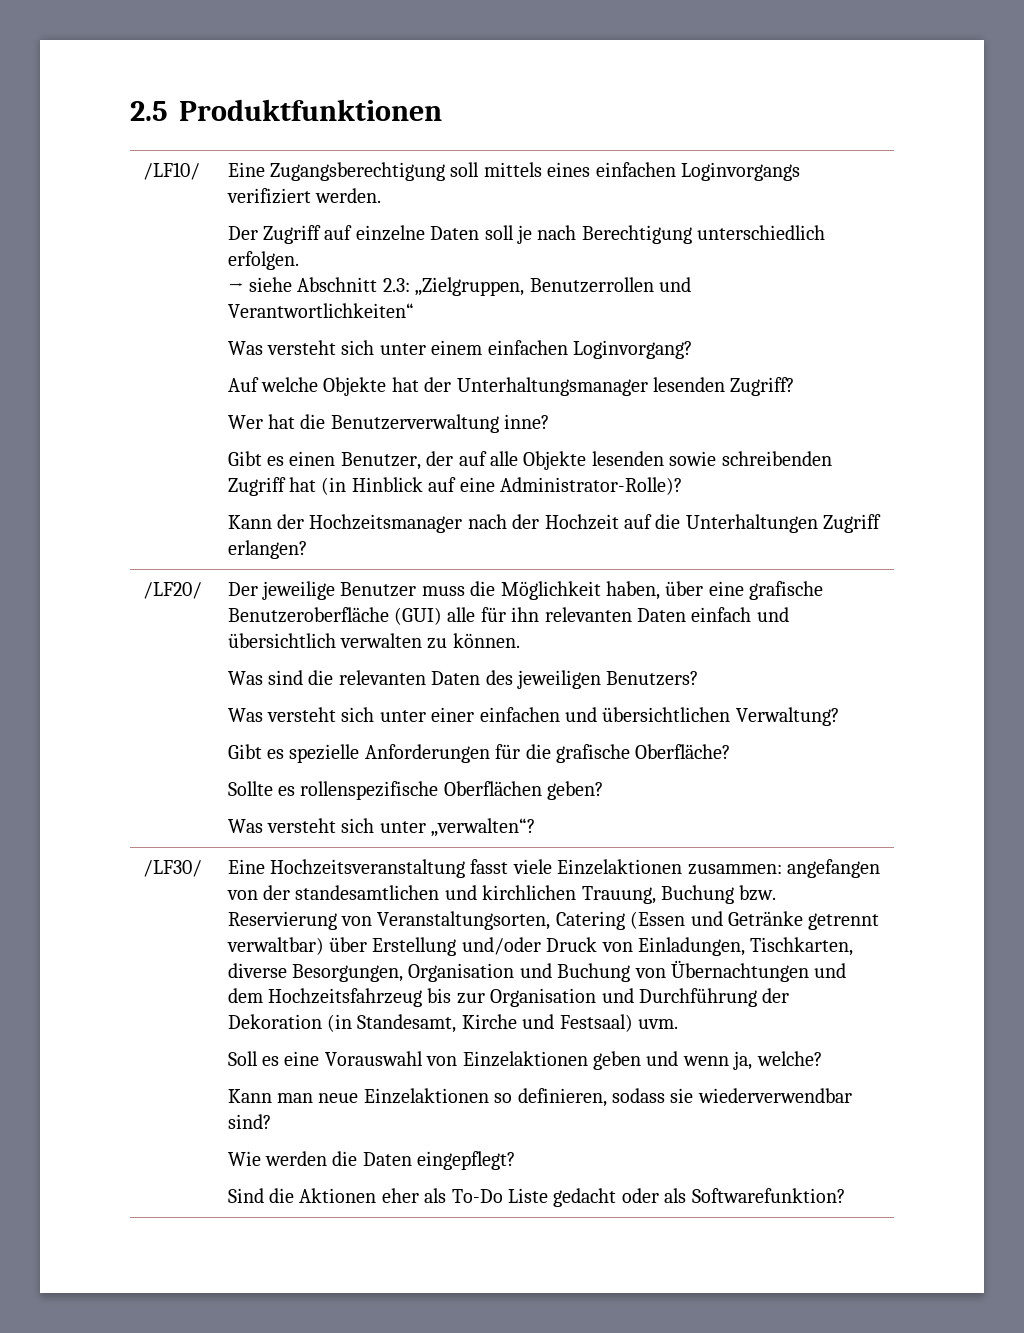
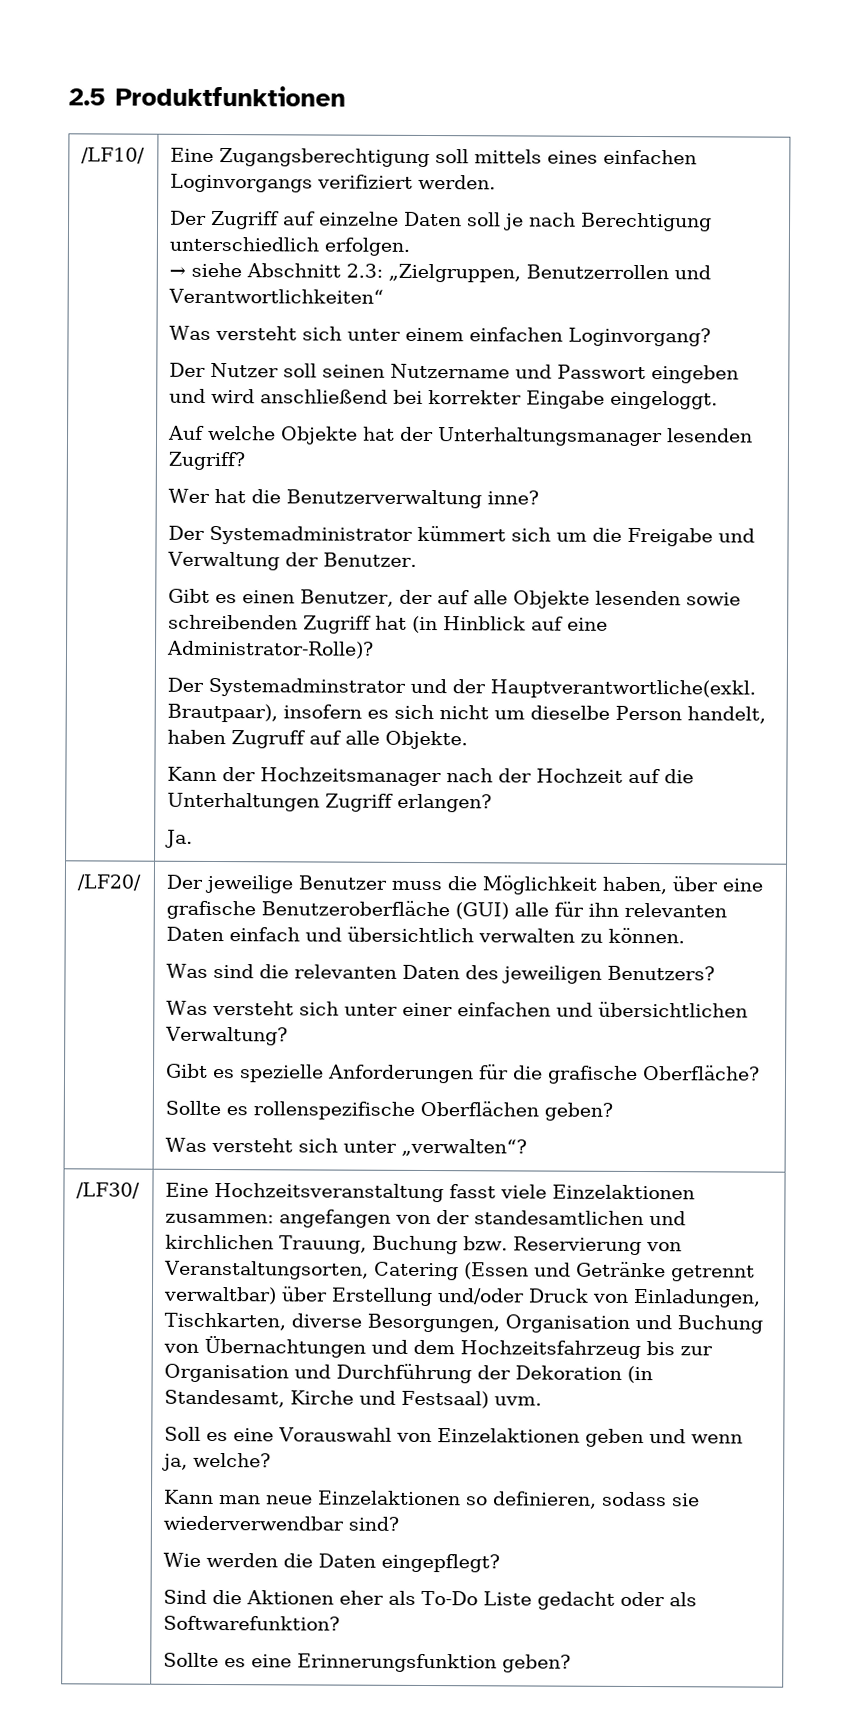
(693, 349) none -> [169,362,740,384] [169,388,719,410] // Der Nutzer soll seinen Nutzername und Passwort eingeben und wird anschließend bei korrekter Eingabe eingeloggt.
(550, 421) none -> [168,525,756,547] [167,551,418,571] // Der Systemadministrator kümmert sich um die Freigabe und Verwaltung der Benutzer.
(683, 486) none -> [167,677,757,699] [167,703,767,724] [167,729,469,750] // Der Systemadminstrator und der Hauptverantwortliche(exkl. Brautpaar), insofern es sich nicht um dieselbe Person handelt, haben Zugruff auf alle Objekte.
(307, 549) none -> [165,829,194,848] // Ja.
(845, 1195) none -> [163,1652,572,1673] // Sollte es eine Erinnerungsfunktion geben?

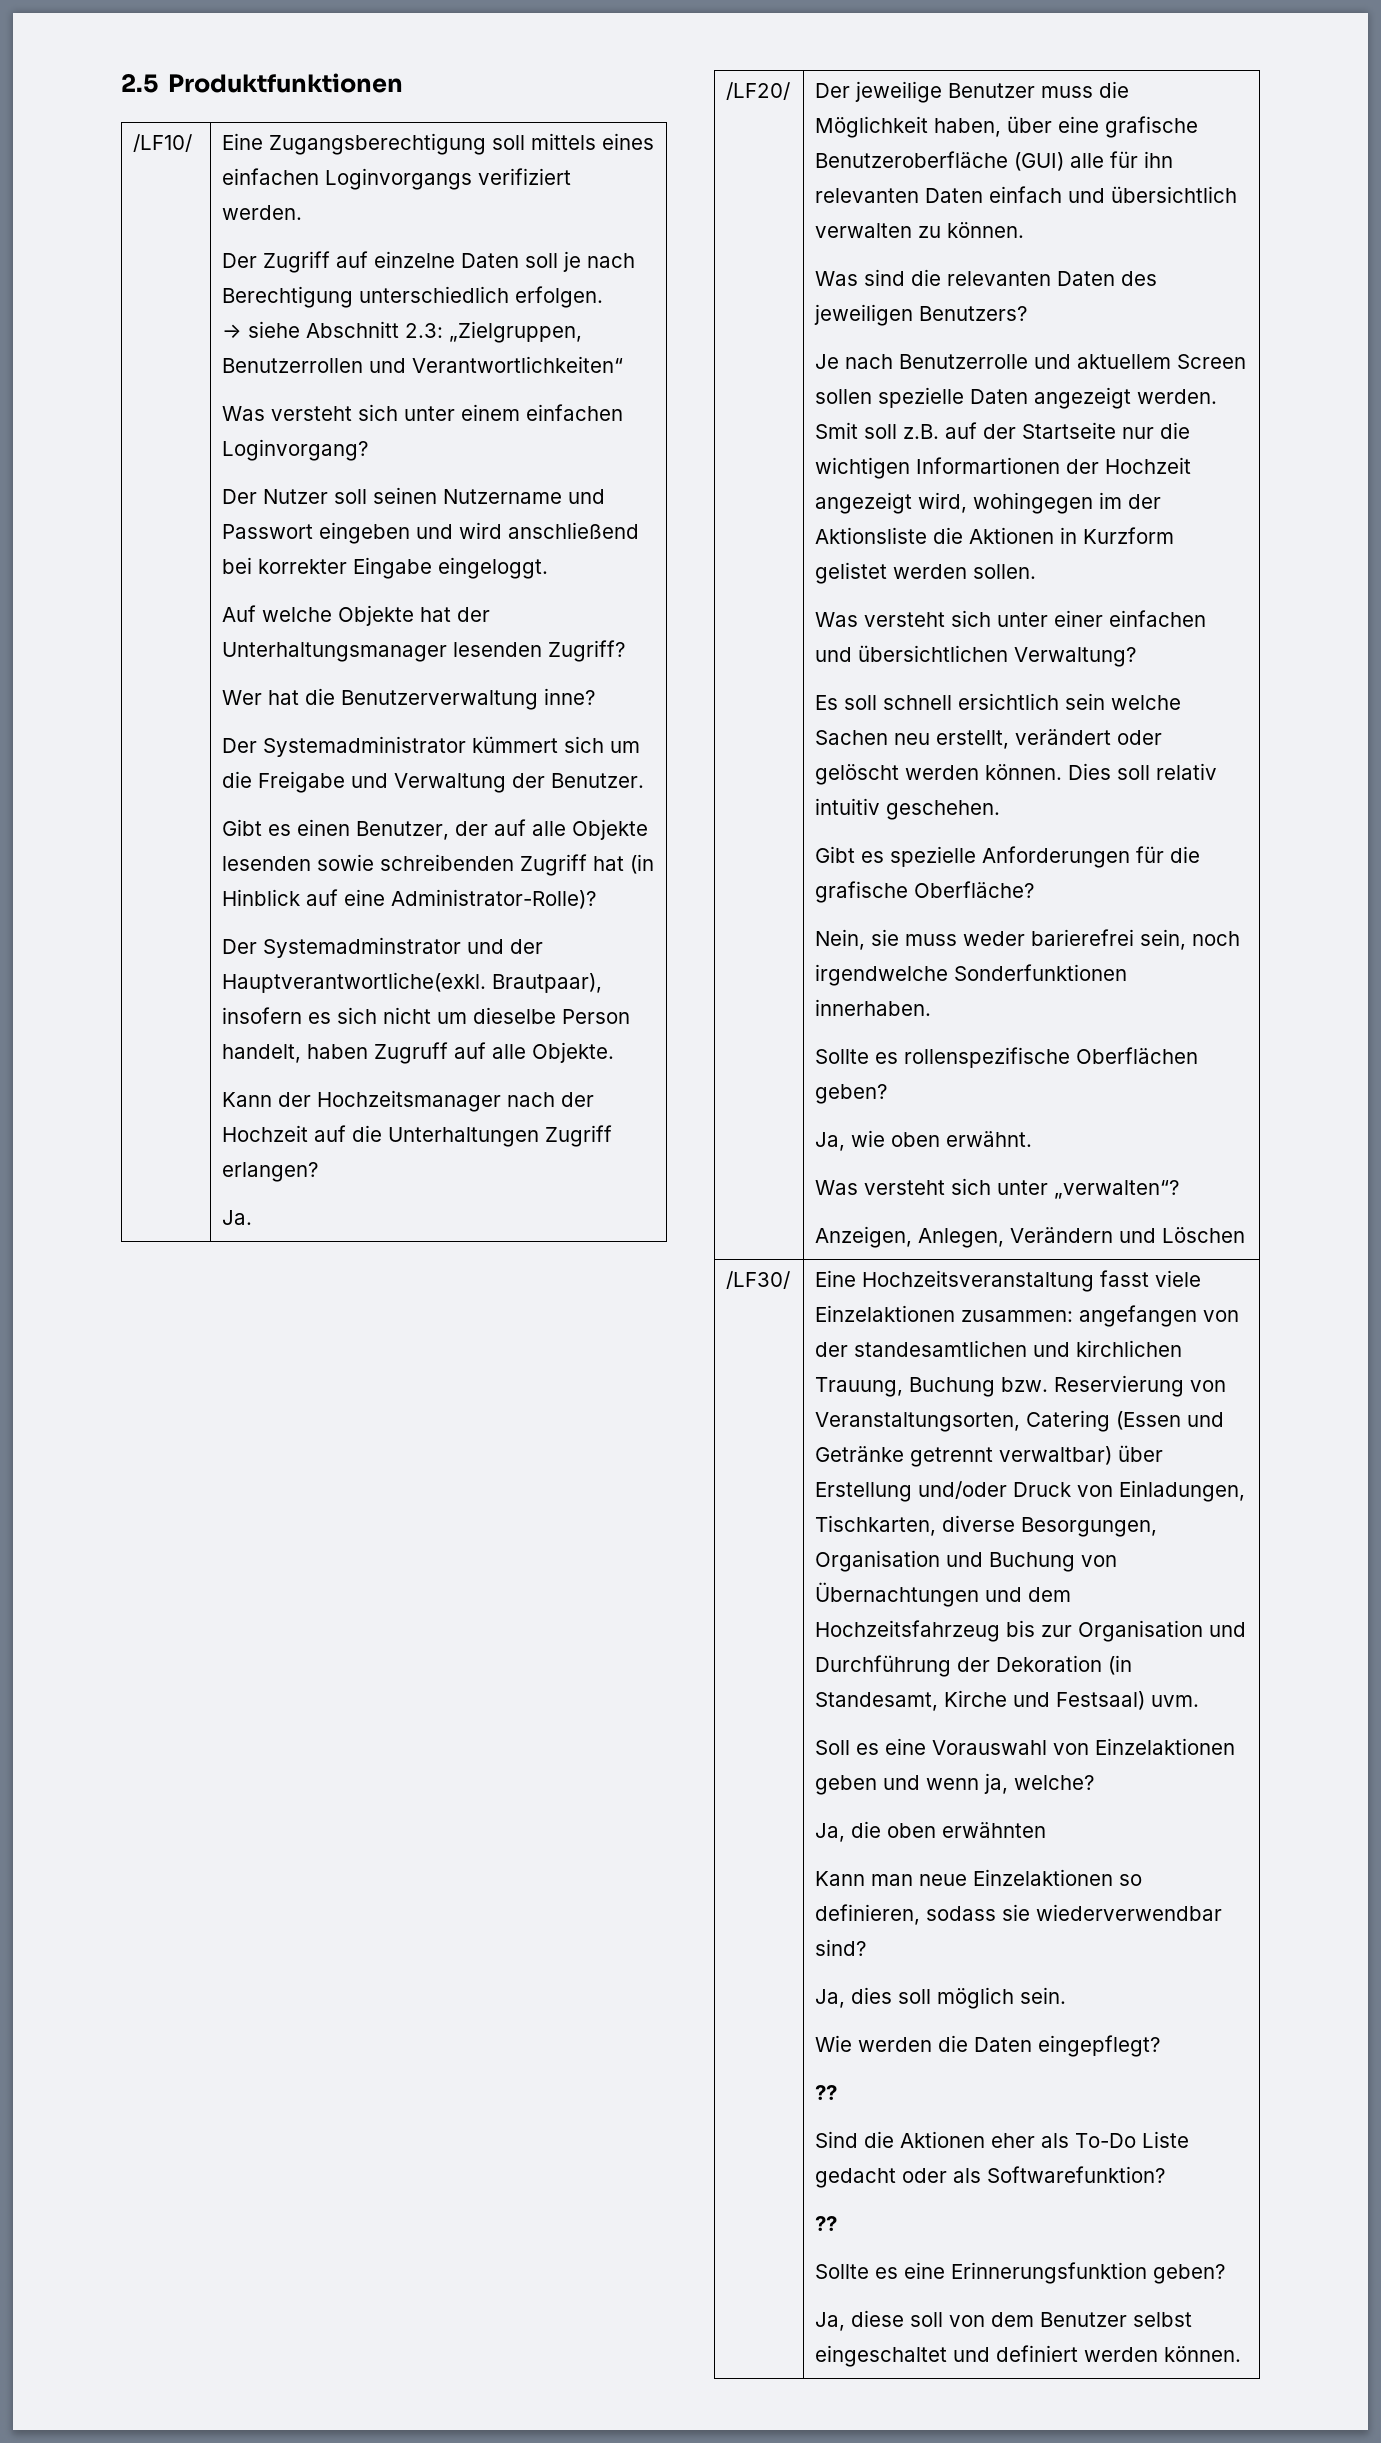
(716, 973) none -> [815,354,1247,369] [815,387,1218,409] [815,422,1191,439] [815,457,1192,479] [815,492,1162,514] [815,527,1175,544] [815,562,1037,584] // Je nach Benutzerrolle und aktuellem Screen sollen spezielle Daten angezeigt werden. Smit soll z.B. auf der Startseite nur die wichtigen Informartionen der Hochzeit angezeigt wird, wohingegen im der Aktionsliste die Aktionen in Kurzform gelistet werden sollen.
(289, 1036) none -> [815,693,1182,710] [815,729,1163,749] [815,763,1218,785] [815,798,1001,820] // Es soll schnell ersichtlich sein welche Sachen neu erstellt, verändert oder gelöscht werden können. Dies soll relativ intuitiv geschehen.
(761, 1073) none -> [815,929,1241,950] [815,964,1128,986] [815,999,932,1016] // Nein, sie muss weder barierefrei sein, noch irgendwelche Sonderfunktionen innerhaben.
(614, 1111) none -> [815,1130,1033,1151] // Ja, wie oben erwähnt.
(528, 1147) none -> [815,1226,1246,1248] // Anzeigen, Anlegen, Verändern und Löschen
(272, 1460) none -> [815,1821,1047,1842] // Ja, die oben erwähnten
(400, 1523) none -> [815,1987,1067,2009] // Ja, dies soll möglich sein.
(501, 1563) none -> [815,2085,838,2100] // ??
(341, 1623) none -> [815,2216,838,2231] // ??
(572, 1663) none -> [815,2310,1193,2331] [815,2345,1242,2367] // Ja, diese soll von dem Benutzer selbst eingeschaltet und definiert werden können.

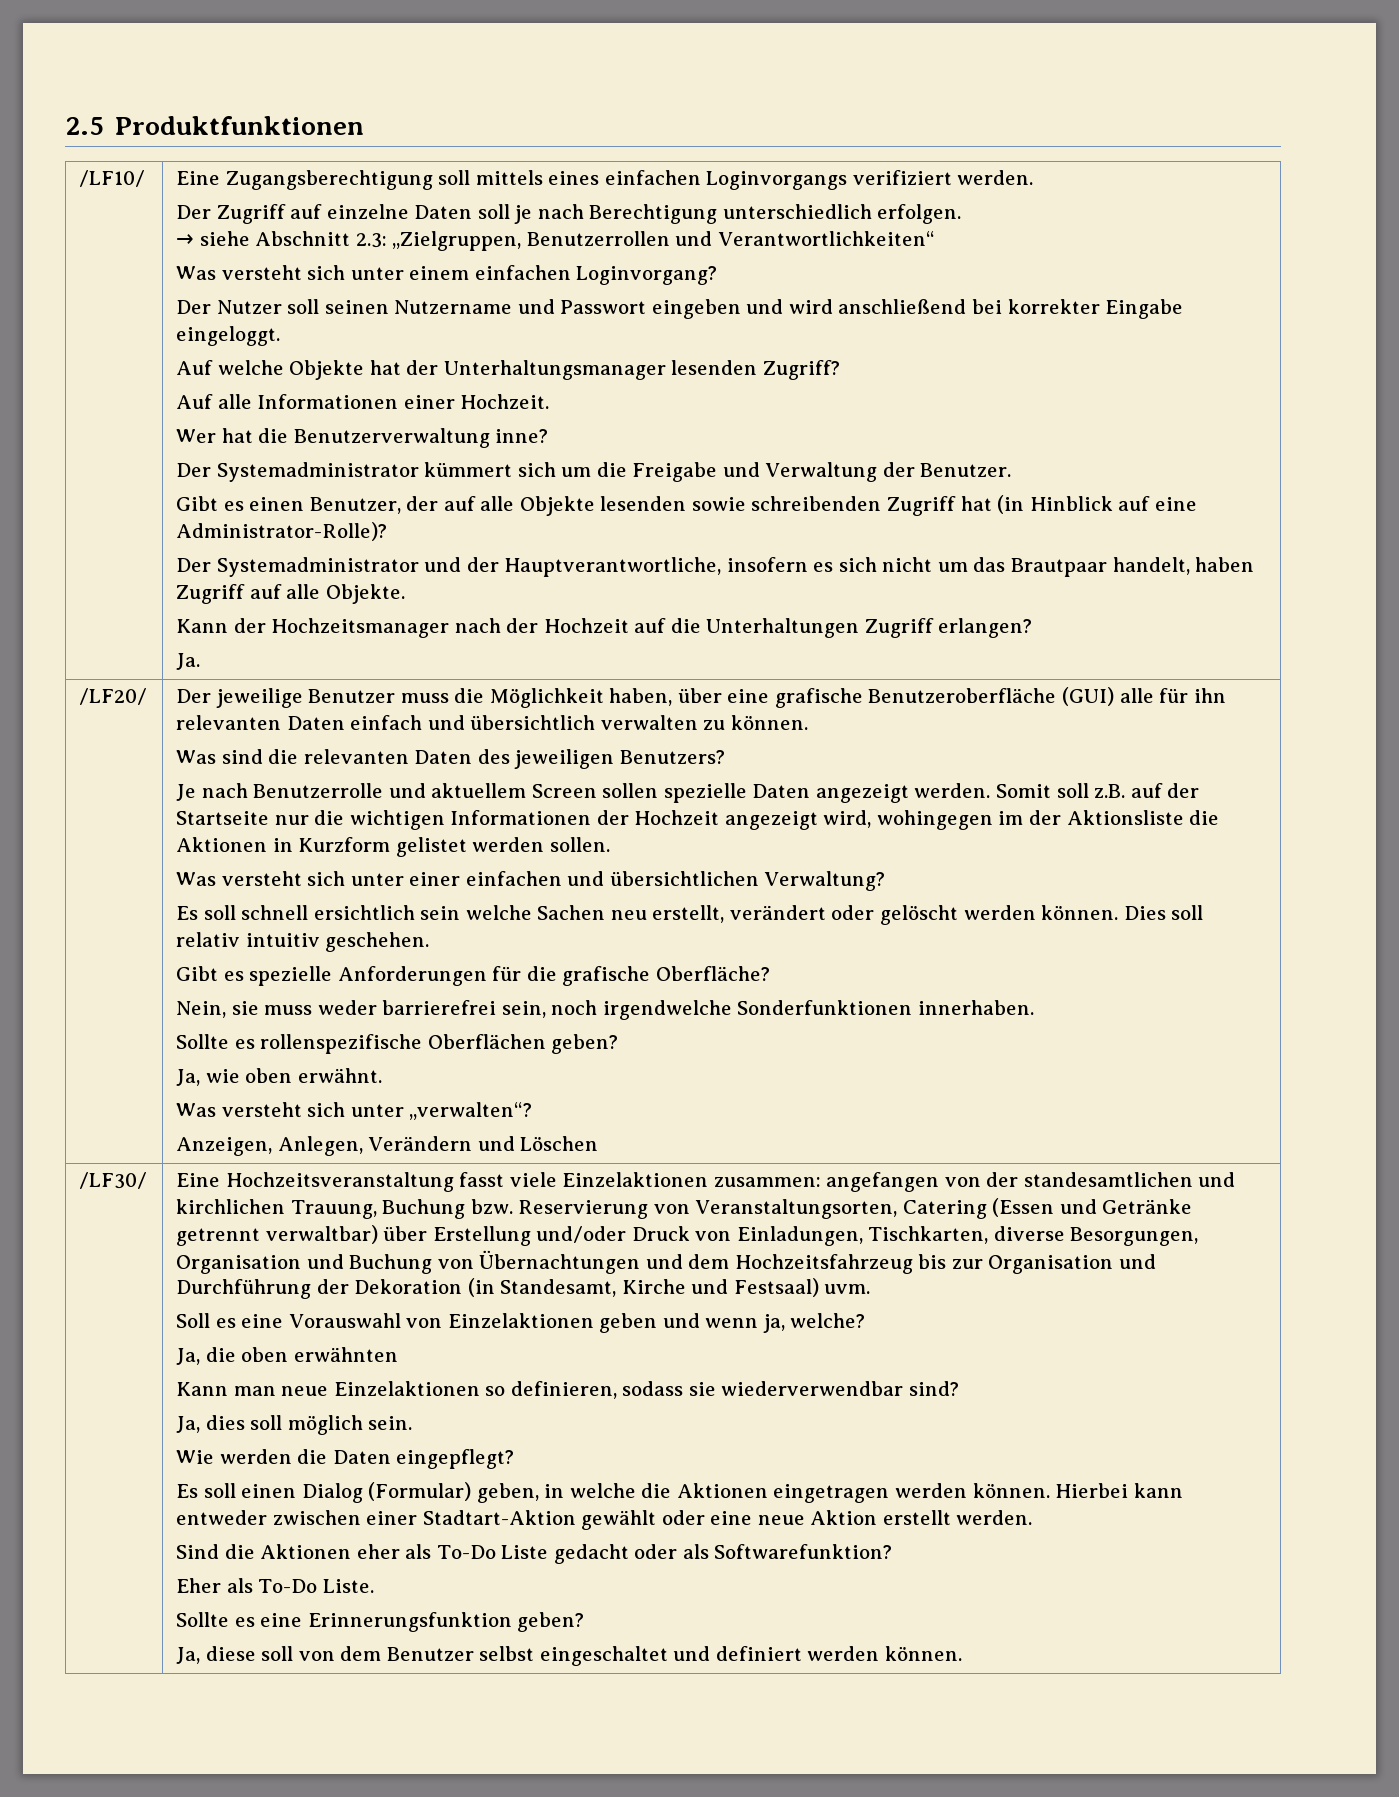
(626, 651) none -> [176,394,550,409] // Auf alle Informationen einer Hochzeit.
[263,937,462,958] Systemadminstrator -> [216,557,419,577] Systemadministrator
[222,972,603,993] Hauptverantwortliche(exkl. Brautpaar), -> [504,557,722,577] Hauptverantwortliche,
[473,1007,631,1024] dieselbe Person -> [973,557,1107,577] das Brautpaar
[374,1042,449,1064] Zugruff -> [176,584,246,604] Zugriff
[815,422,859,439] Smit -> [995,784,1051,798] Somit
[916,457,1061,474] Informartionen -> [450,810,592,825] Informationen
[1031,929,1135,946] barierefrei -> [382,1000,497,1015] barrierefrei
[815,2085,838,2100] ?? -> [176,1482,1183,1503] [176,1510,1033,1530] Es soll einen Dialog (Formular) geben, in welche die Aktionen eingetragen werden können. Hierbei kann entweder zwischen einer Stadtart-Aktion gewählt oder eine neue Aktion erstellt werden.
[815,2216,838,2231] ?? -> [176,1578,374,1593] Eher als To-Do Liste.

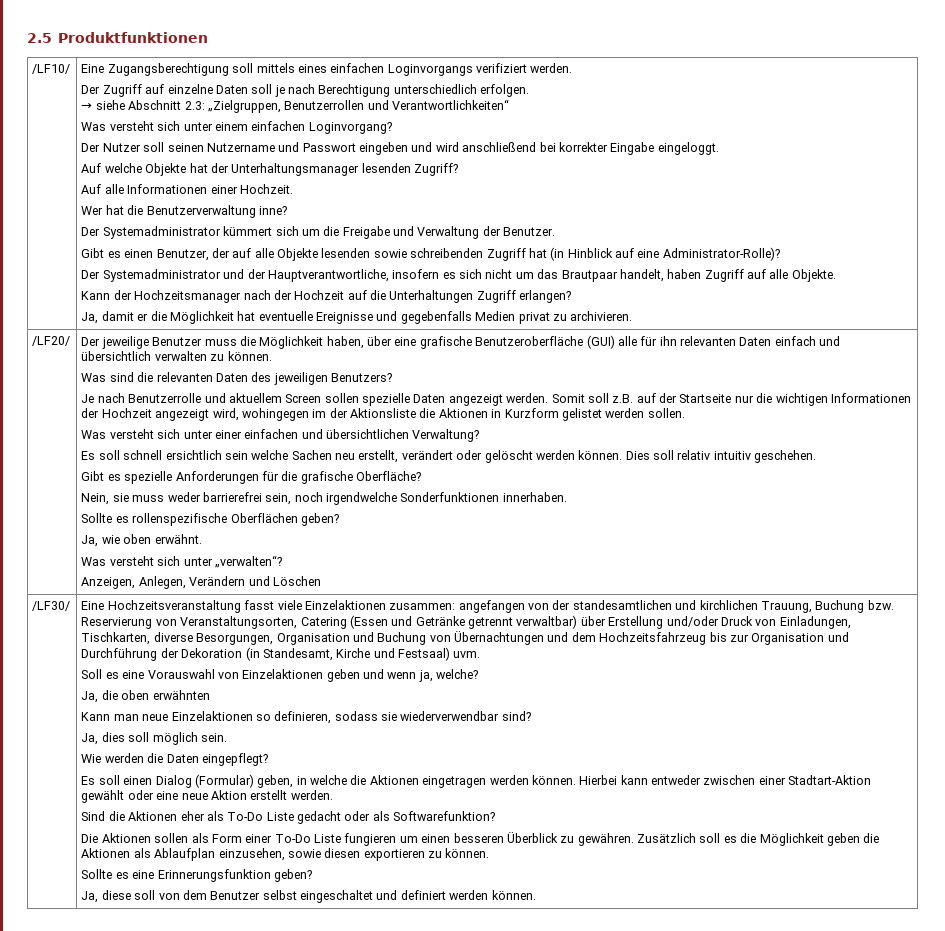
[176,653,201,670] Ja. -> [81,311,633,324] Ja, damit er die Möglichkeit hat eventuelle Ereignisse und gegebenfalls Medien privat zu archivieren.
[176,1578,374,1593] Eher als To-Do Liste. -> [81,832,880,846] [81,848,490,861] Die Aktionen sollen als Form einer To-Do Liste fungieren um einen besseren Überblick zu gewähren. Zusätzlich soll es die Möglichkeit geben die Aktionen als Ablaufplan einzusehen, sowie diesen exportieren zu können.

